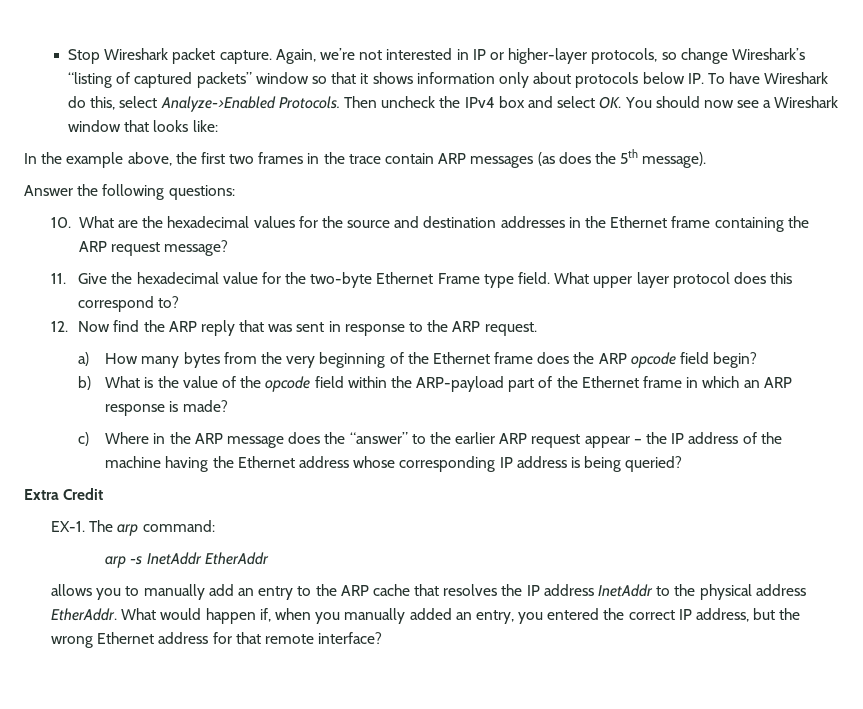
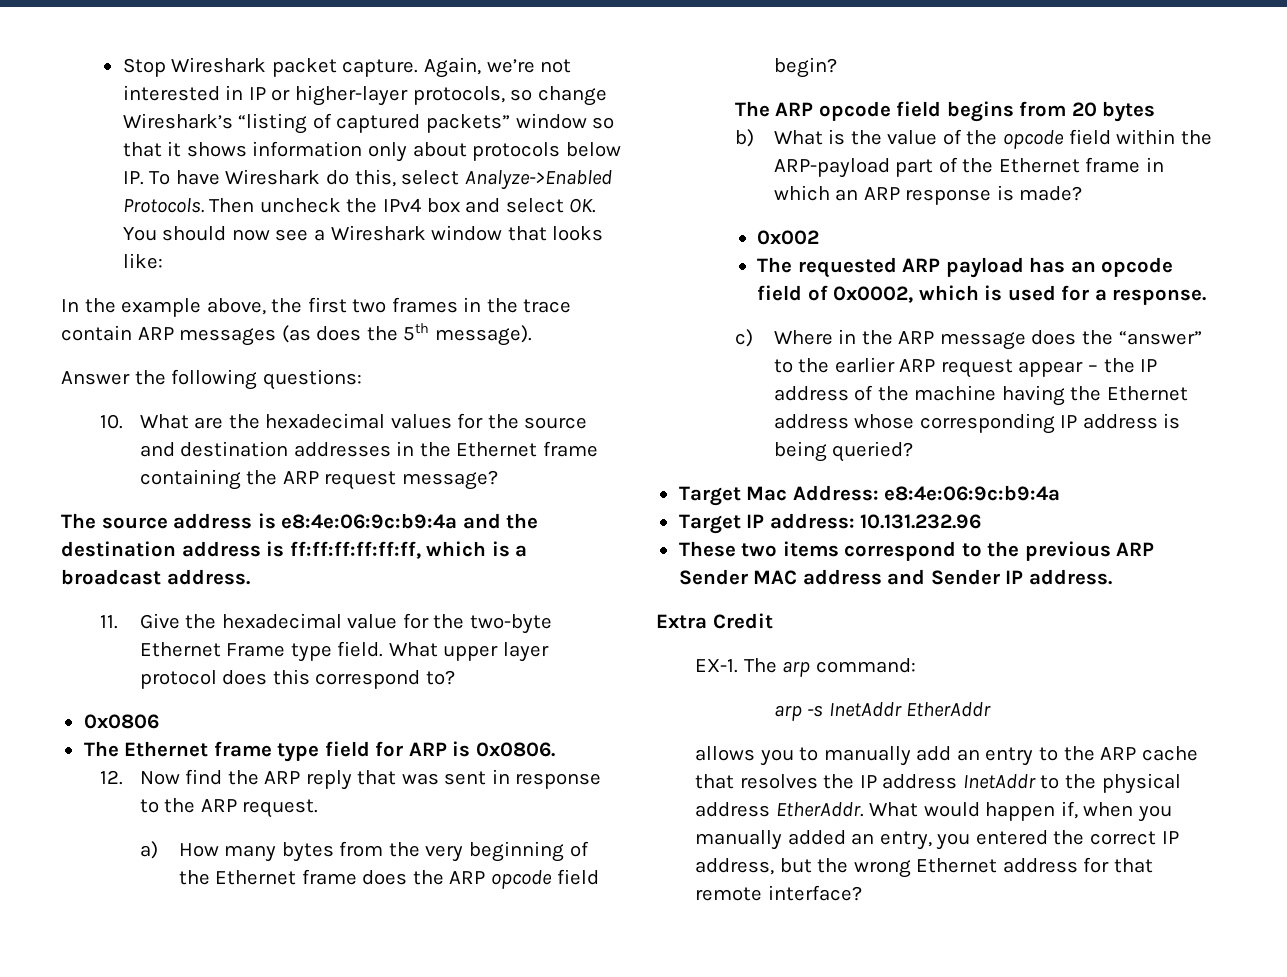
(229, 248) none -> [61,513,539,529] [61,541,528,559] [61,569,250,585] // The source address is e8:4e:06:9c:b9:4a and the destination address is ff:ff:ff:ff:ff:ff, which is a broadcast address.
(180, 302) none -> [83,714,159,729] [83,741,555,762] // 0x0806 // The Ethernet frame type field for ARP is 0x0806.
(758, 360) none -> [734,101,1156,122] // The ARP opcode field begins from 20 bytes
(228, 406) none -> [757,230,820,245] [757,257,1174,278] [757,285,1207,305] // 0x002 // The requested ARP payload has an opcode field of 0x0002, which is used for a response.
(683, 464) none -> [678,485,1061,506] [678,513,982,534] [678,541,1155,561] [678,569,1112,585] // Target Mac Address: e8:4e:06:9c:b9:4a // Target IP address: 10.131.232.96 // These two items correspond to the previous ARP Sender MAC address and Sender IP address.

